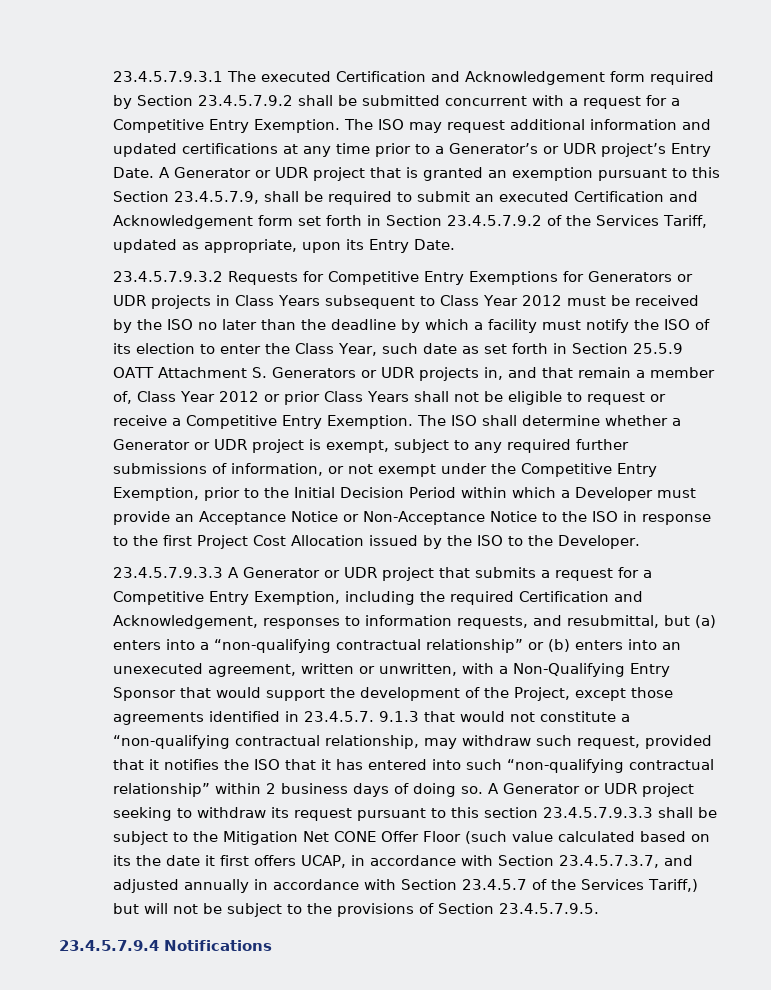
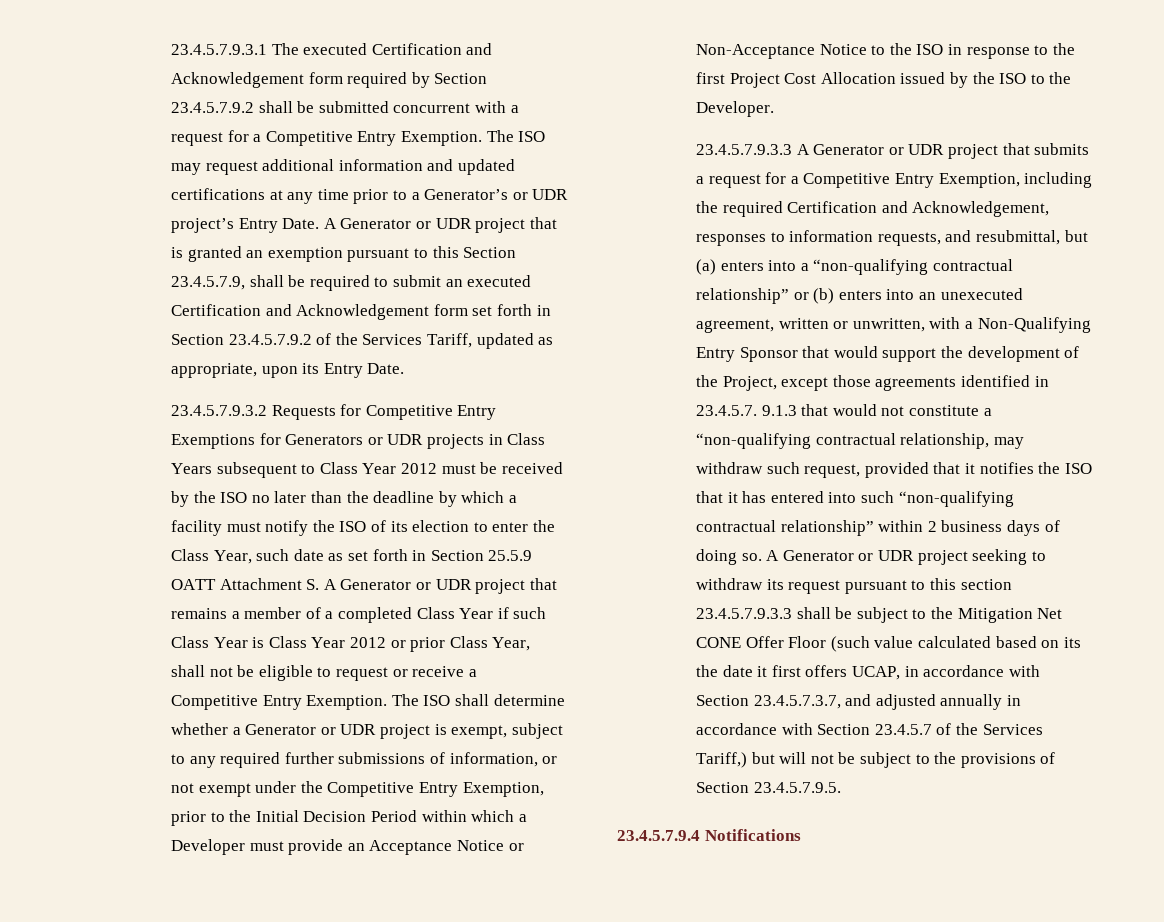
[272,367,716,381] [113,391,133,404] Generators or UDR projects in, and that remain a member of, -> [323,578,557,594] [171,607,547,623] [171,636,265,648] A Generator or UDR project that remains a member of a completed Class Year if such Class Year is
[367,391,410,402] Years -> [492,637,531,651] Year,

